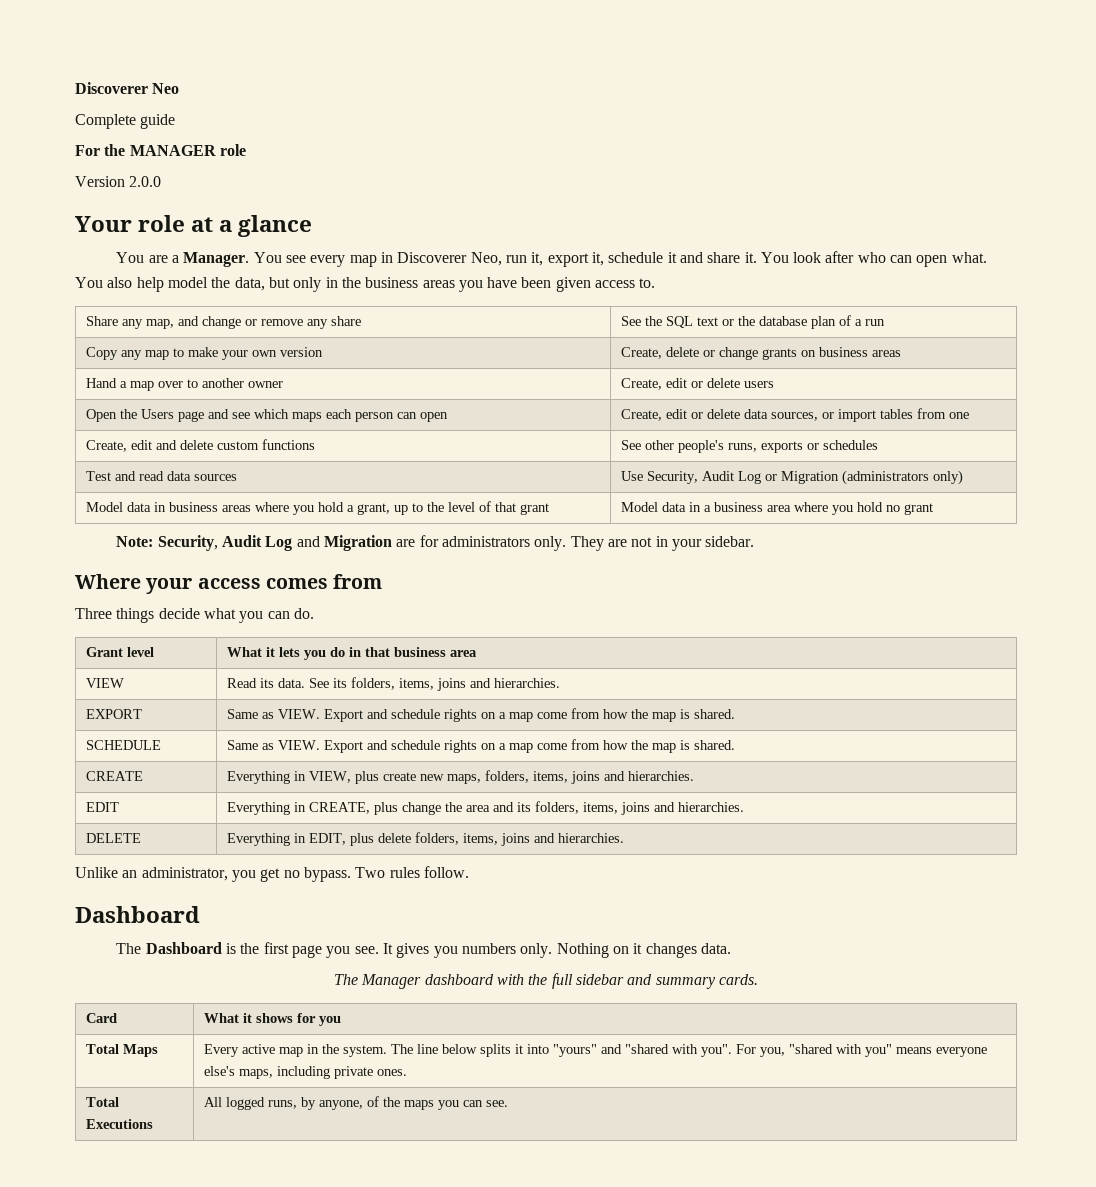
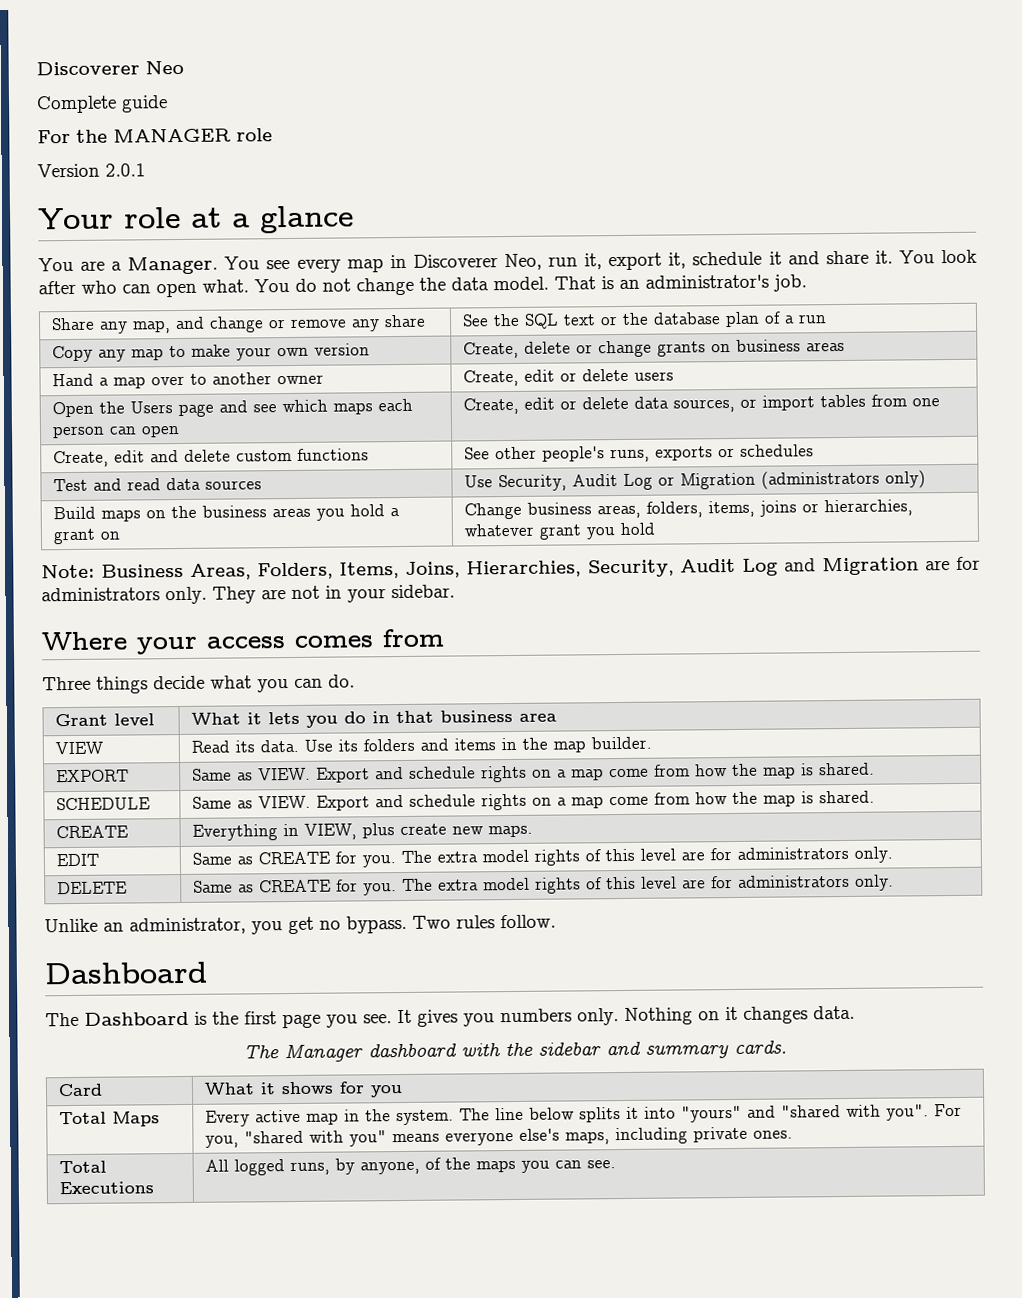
[129,176,162,187] 2.0.0 -> [105,163,146,177] 2.0.1
[107,277,656,292] also help model the data, but only in the business areas you have been given access to. -> [295,274,807,296] do not change the data model. That is an administrator's job.
[85,502,289,512] Model data in business areas where -> [52,505,311,522] Build maps on the business areas
[356,501,549,515] [620,502,933,515] grant, up to the level of that grant | Model data in a business area where you hold no grant -> [52,528,120,545] [463,499,913,520] [463,522,655,540] grant on | Change business areas, folders, items, joins or hierarchies, whatever grant you hold
(154, 541) none -> [101,560,582,580] Business Areas, Folders, Items, Joins, Hierarchies,
[308,677,560,691] See its folders, items, joins and hierarchies. -> [303,736,652,753] Use its folders and items in the map builder.
[446,770,694,784] [85,802,119,812] [226,801,744,815] [85,833,141,843] [226,832,624,846] maps, folders, items, joins and hierarchies. // EDIT | Everything in CREATE, plus change the area and its folders, items, joins and hierarchies. // DELETE | Everything in EDIT, plus delete folders, items, joins and hierarchies. -> [487,824,533,838] [55,853,99,867] [191,846,893,868] [56,881,127,895] [192,874,894,896] maps. // EDIT | Same as CREATE for you. The extra model rights of this level are for administrators only. // DELETE | Same as CREATE for you. The extra model rights of this level are for administrators only.
[551,973,573,989] full -> (533, 1049) none

